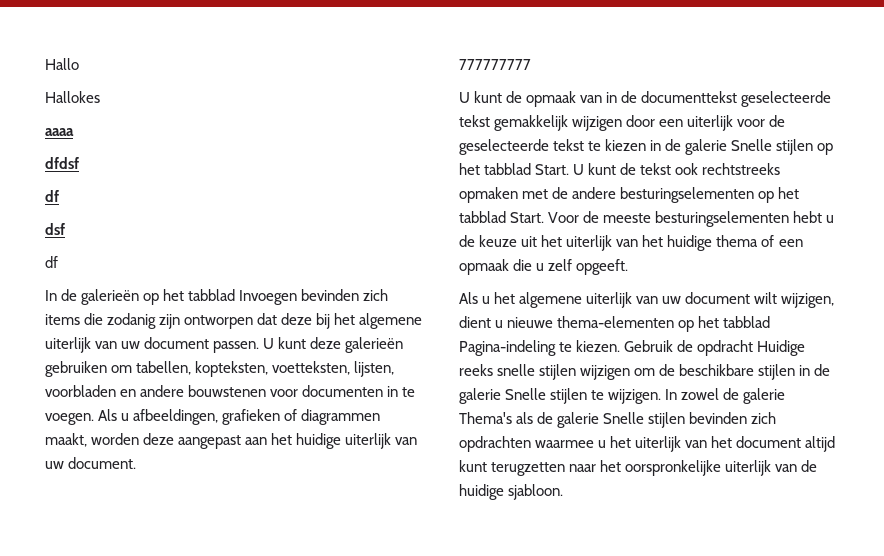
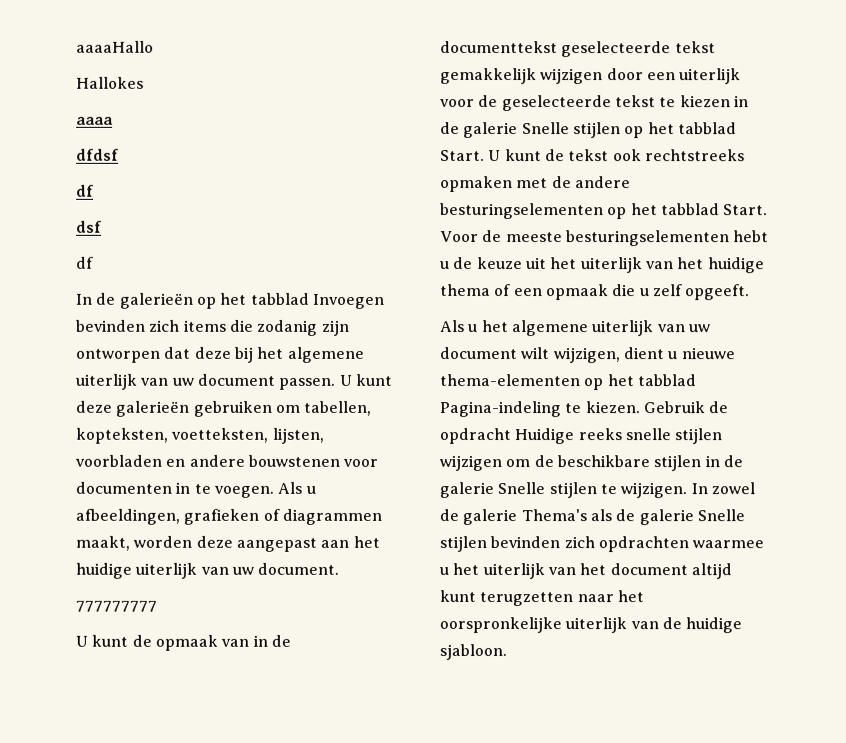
[45,58,79,70] Hallo -> [76,40,154,53] aaaaHallo

